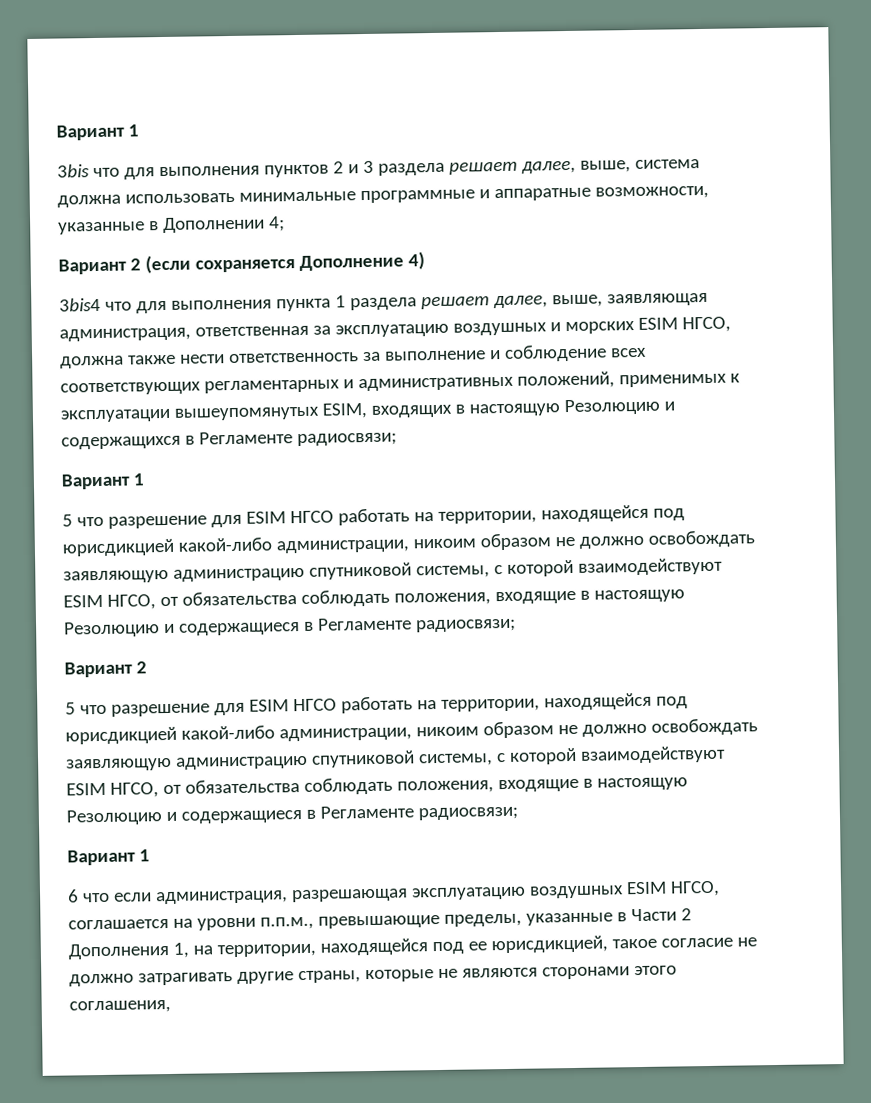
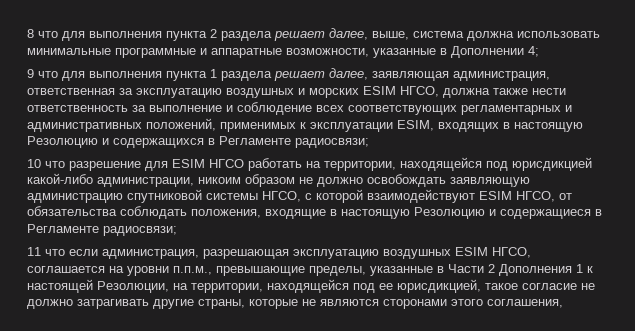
[56,124,139,141] [57,160,374,180] Вариант 1 // 3bis что для выполнения пунктов 2 и 3 -> [27,29,217,41] 8 что для выполнения пункта 2
[58,251,425,275] [59,297,101,312] Вариант 2 (если сохраняется Дополнение 4) // 3bis4 -> [27,69,34,78] 9
[551,294,603,308] выше, -> (368, 74) none
[173,406,320,421] вышеупомянутых -> (393, 127) none
[61,473,144,490] [62,514,73,527] Вариант 1 // 5 -> [27,159,41,168] 10
[415,565,490,579] системы, -> [206,191,301,202] системы НГСО,
[64,661,147,678] [65,692,688,717] [65,718,758,745] [66,745,726,772] [66,777,688,798] [66,805,518,826] [67,849,150,866] [67,889,79,903] Вариант 2 // 5 что разрешение для ESIM НГСО работать на территории, находящейся под юрисдикцией какой-либо администрации, никоим образом не должно освобождать заявляющую администрацию спутниковой системы, с которой взаимодействуют ESIM НГСО, от обязательства соблюдать положения, входящие в настоящую Резолюцию и содержащиеся в Регламенте радиосвязи; // Вариант 1 // 6 -> [27,247,41,256] 11
[172,942,189,958] 1, -> [576,264,593,273] [27,279,169,293] 1 к настоящей Резолюции,

